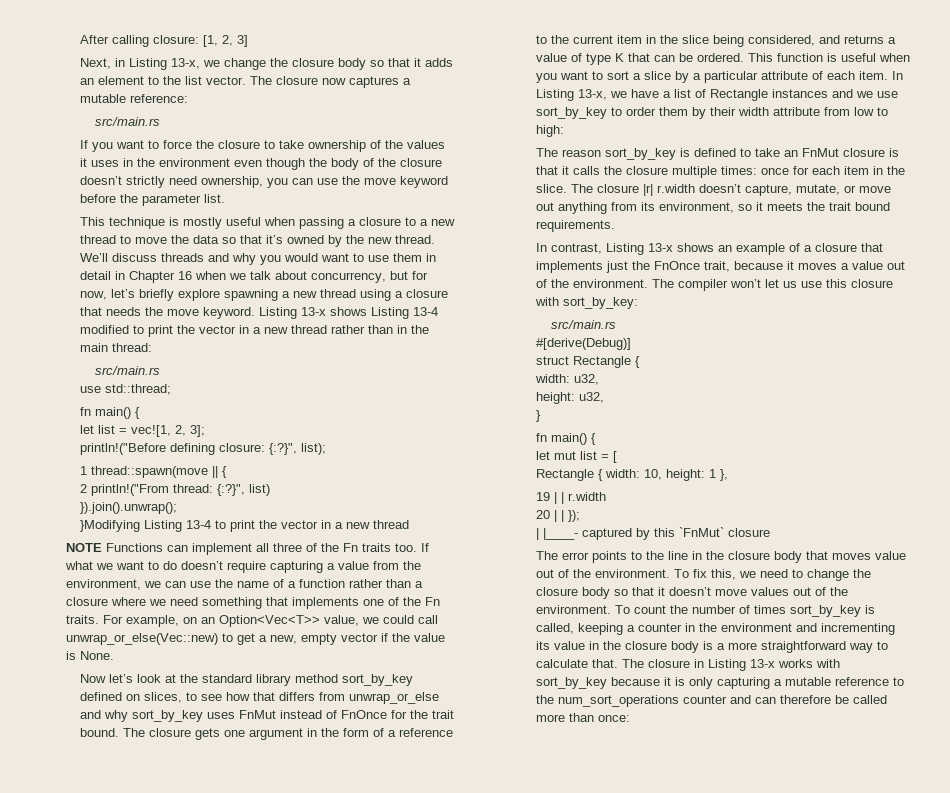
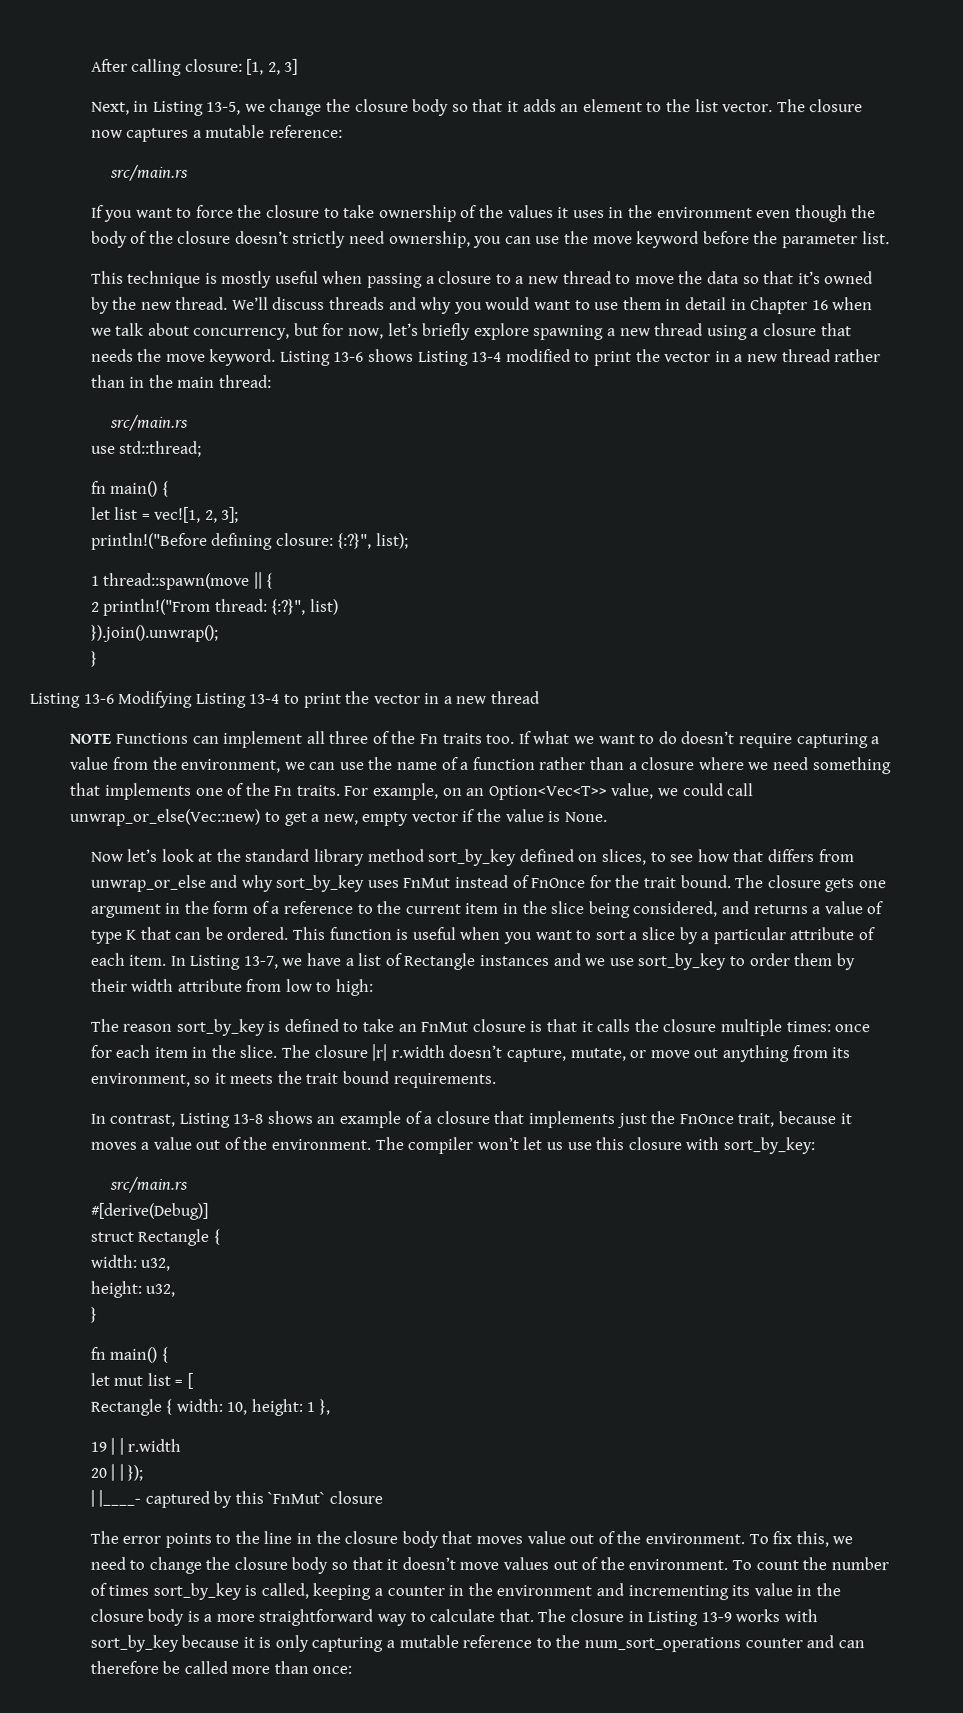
[171,58,201,69] 13-x, -> [206,101,242,115] 13-5,
[301,307,327,316] 13-x -> [333,351,365,362] 13-6
[80,520,141,532] }Modifying -> [90,650,98,667] [30,690,194,708] } // Listing 13-6 Modifying
[578,89,608,100] 13-x, -> [242,955,278,969] 13-7,
[648,243,674,252] 13-x -> [232,1113,264,1124] 13-8
[750,659,776,668] 13-x -> [700,1612,732,1623] 13-9

